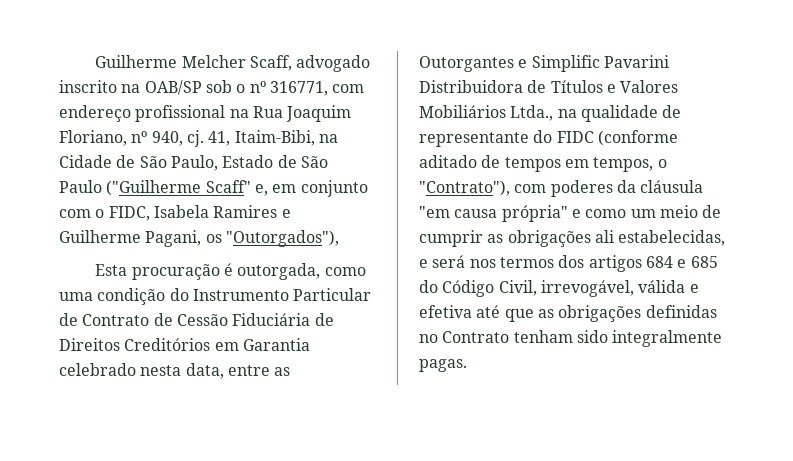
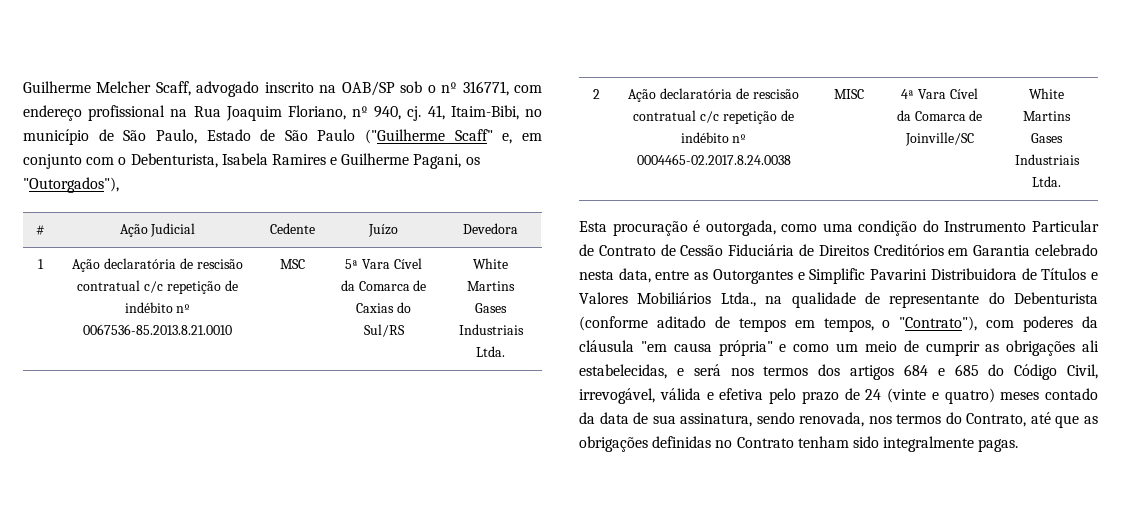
[318,134,338,143] [59,155,112,168] na Cidade -> [525,109,542,117] [23,129,89,145] no município
[108,206,150,221] FIDC, -> [130,153,218,168] Debenturista,
(339, 238) none -> [36,225,45,235] [119,223,196,237] [270,223,315,234] [368,224,398,237] [463,223,518,234] [38,259,44,269] [72,258,243,272] [77,280,238,294] [124,302,191,313] [83,324,232,335] [280,259,305,269] [345,258,422,269] [340,280,427,291] [356,302,411,313] [363,324,405,337] [473,258,508,269] [467,281,515,291] [475,303,507,313] [458,324,524,335] [476,346,505,357] [593,89,600,99] [628,88,799,102] [633,110,794,124] [680,132,747,143] [636,154,791,165] [833,89,864,99] [901,88,978,99] [896,110,983,121] [904,132,974,146] [1029,88,1064,99] [1023,111,1071,121] [1031,133,1063,143] [1014,154,1080,165] [1032,176,1061,187] // # | Ação Judicial | Cedente | Juízo | Devedora // 1 | Ação declaratória de rescisão contratual c/c repetição de indébito nº 0067536-85.2013.8.21.0010 | MSC | 5ª Vara Cível da Comarca de Caxias do Sul/RS | White Martins Gases Industriais Ltda. // 2 | Ação declaratória de rescisão contratual c/c repetição de indébito nº 0004465-02.2017.8.24.0038 | MISC | 4ª Vara Cível da Comarca de Joinville/SC | White Martins Gases Industriais Ltda.
[556,131,594,143] FIDC -> [1014,292,1098,304] Debenturista
(472, 311) none -> [769,388,1098,404] [579,412,1027,427] pelo prazo de 24 (vinte e quatro) meses contado da data de sua assinatura, sendo renovada, nos termos do Contrato,

